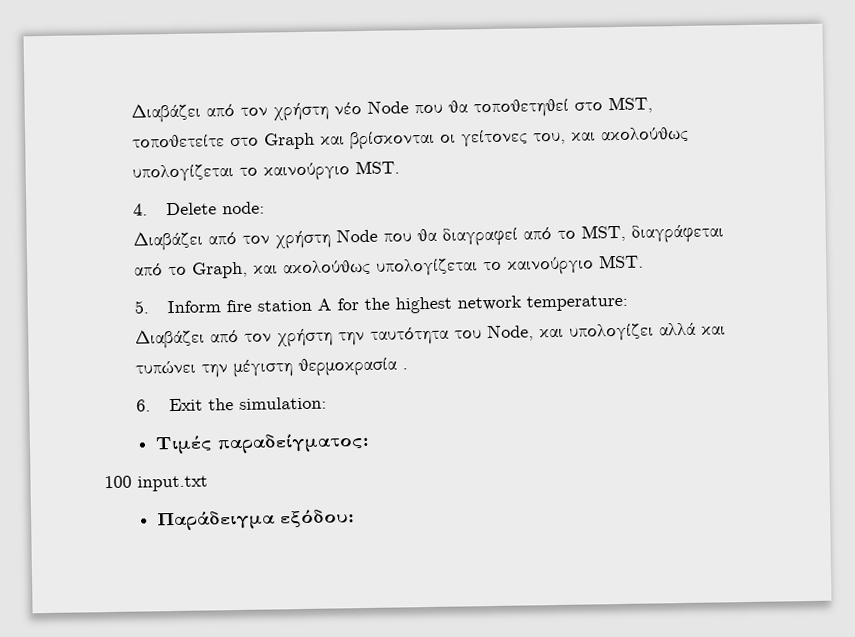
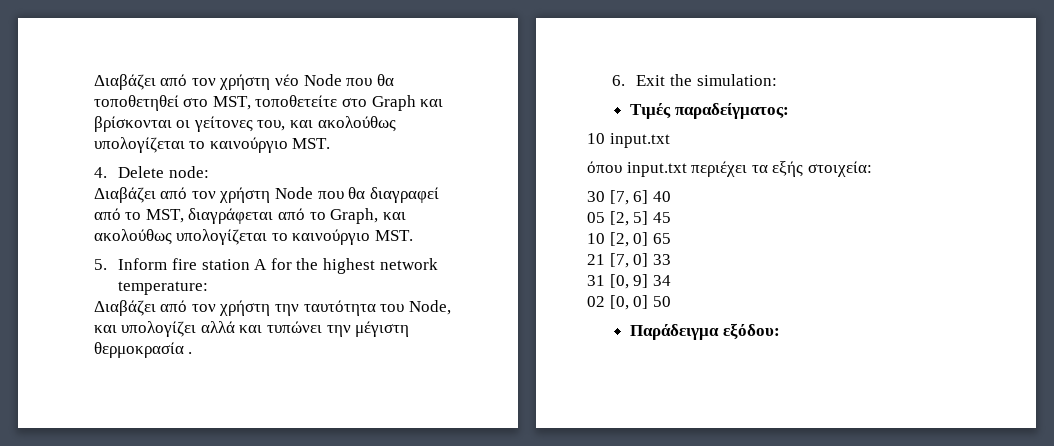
[104,475,208,492] 100 input.txt -> [587,133,670,148] [587,161,872,177] [587,190,671,205] [587,211,671,226] [587,232,671,247] [587,253,671,268] [587,274,671,289] [587,295,671,310] 10 input.txt // όπου input.txt περιέχει τα εξής στοιχεία: // 30 [7, 6] 40 // 05 [2, 5] 45 // 10 [2, 0] 65 // 21 [7, 0] 33 // 31 [0, 9] 34 // 02 [0, 0] 50

